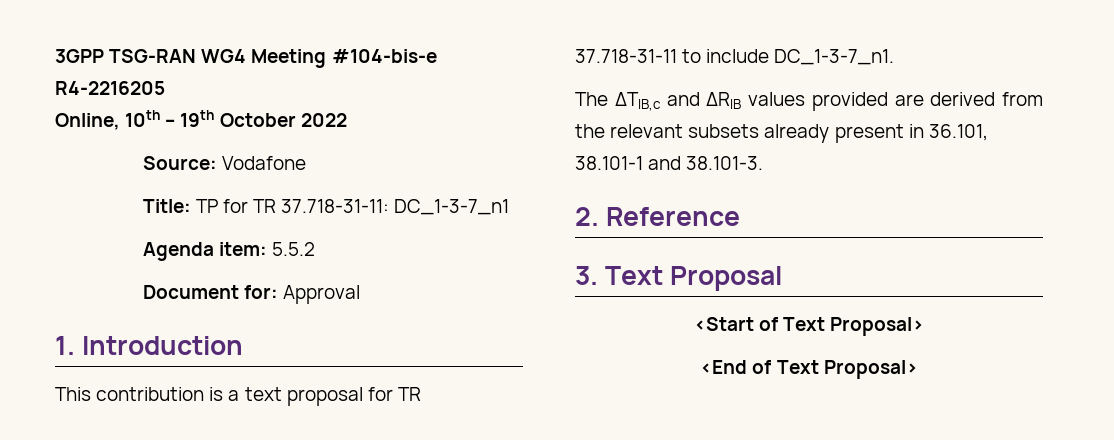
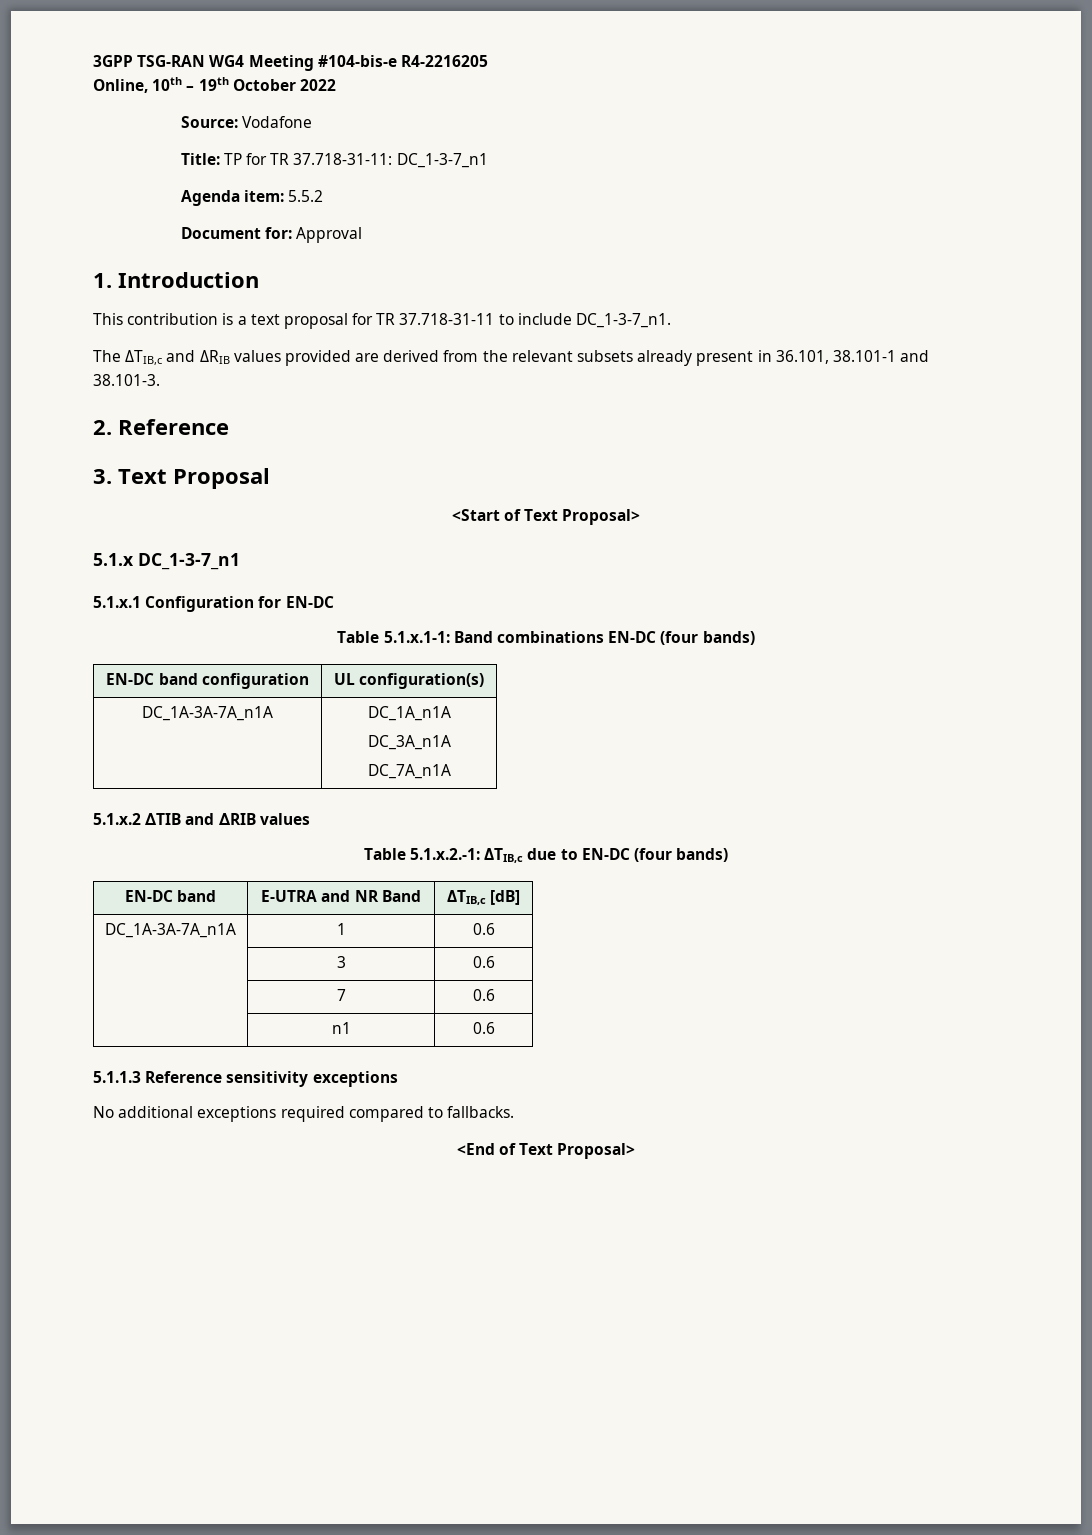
(925, 326) none -> [93,553,240,570] [93,596,334,612] [337,631,755,645] [106,673,309,689] [333,673,485,689] [142,706,273,721] [367,706,451,721] [367,735,451,750] [367,764,451,779] [93,813,310,825] [363,848,729,863] [124,890,217,902] [261,890,421,902] [446,890,521,905] [105,923,236,938] [336,923,346,935] [472,923,495,935] [336,956,346,968] [472,956,495,968] [336,989,346,1001] [472,989,495,1001] [331,1022,351,1034] [472,1022,495,1034] [93,1071,398,1087] [93,1106,515,1122] // 5.1.x DC_1-3-7_n1 // 5.1.x.1 Configuration for EN-DC // Table 5.1.x.1-1: Band combinations EN-DC (four bands) // EN-DC band configuration | UL configuration(s) // DC_1A-3A-7A_n1A | DC_1A_n1A // DC_3A_n1A // DC_7A_n1A // 5.1.x.2 ∆TIB and ∆RIB values // Table 5.1.x.2.-1: ΔTIB,c due to EN-DC (four bands) // EN-DC band | E-UTRA and NR Band | ΔTIB,c [dB] // DC_1A-3A-7A_n1A | 1 | 0.6 // | 3 | 0.6 // | 7 | 0.6 // | n1 | 0.6 // 5.1.1.3 Reference sensitivity exceptions // No additional exceptions required compared to fallbacks.

